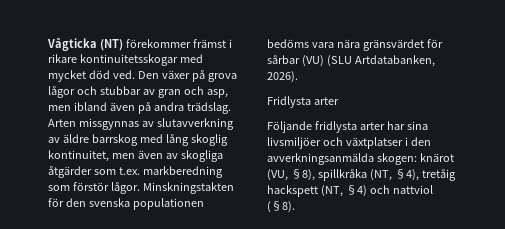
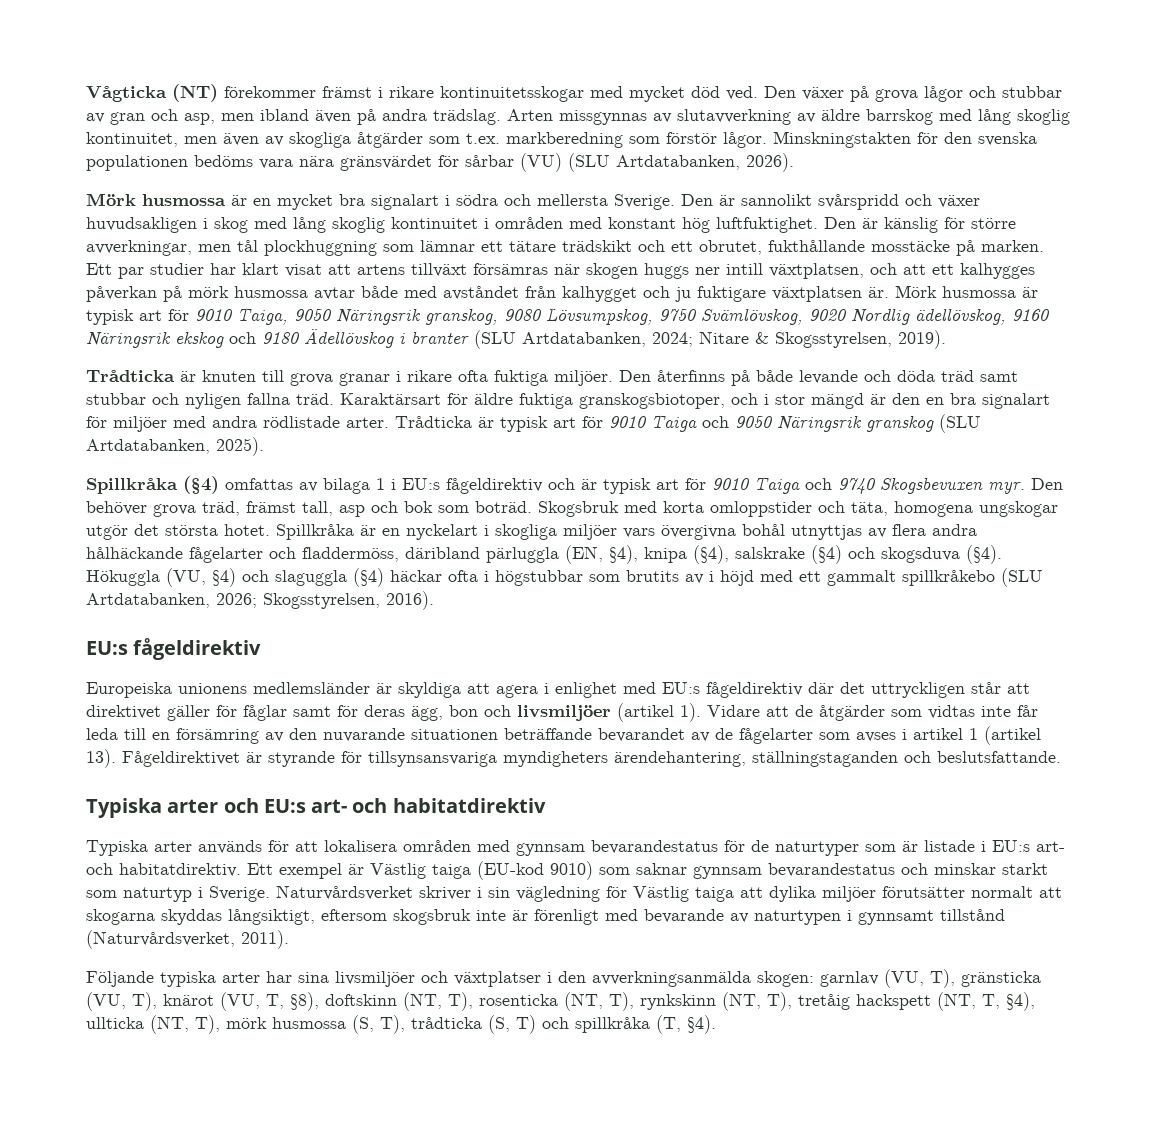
[267,96,339,108] Fridlysta arter -> [86,193,980,210] [86,217,1016,233] [86,240,1044,256] [86,263,1035,279] [86,285,1038,302] [86,308,1049,325] [86,329,946,349] [86,370,1018,386] [86,393,1050,409] [86,414,981,433] [86,437,264,456] [86,476,1063,494] [86,501,1058,517] [86,524,977,540] [86,545,1002,564] [86,568,1043,587] [86,591,434,610] [86,638,262,660] [86,682,1030,698] [86,703,1038,722] [86,726,1041,745] [86,749,1061,768] [86,798,546,818] [86,840,1065,856] [86,861,1048,880] [86,885,1062,902] [86,909,1005,925] [86,930,289,949] Mörk husmossa är en mycket bra signalart i södra och mellersta Sverige. Den är sannolikt svårspridd och växer huvudsakligen i skog med lång skoglig kontinuitet i områden med konstant hög luftfuktighet. Den är känslig för större avverkningar, men tål plockhuggning som lämnar ett tätare trädskikt och ett obrutet, fukthållande mosstäcke på marken. Ett par studier har klart visat att artens tillväxt försämras när skogen huggs ner intill växtplatsen, och att ett kalhygges påverkan på mörk husmossa avtar både med avståndet från kalhygget och ju fuktigare växtplatsen är. Mörk husmossa är typisk art för 9010 Taiga, 9050 Näringsrik granskog, 9080 Lövsumpskog, 9750 Svämlövskog, 9020 Nordlig ädellövskog, 9160 Näringsrik ekskog och 9180 Ädellövskog i branter (SLU Artdatabanken, 2024; Nitare & Skogsstyrelsen, 2019). // Trådticka är knuten till grova granar i rikare ofta fuktiga miljöer. Den återfinns på både levande och döda träd samt stubbar och nyligen fallna träd. Karaktärsart för äldre fuktiga granskogsbiotoper, och i stor mängd är den en bra signalart för miljöer med andra rödlistade arter. Trådticka är typisk art för 9010 Taiga och 9050 Näringsrik granskog (SLU Artdatabanken, 2025). // Spillkråka (§4) omfattas av bilaga 1 i EU:s fågeldirektiv och är typisk art för 9010 Taiga och 9740 Skogsbevuxen myr. Den behöver grova träd, främst tall, asp och bok som boträd. Skogsbruk med korta omloppstider och täta, homogena ungskogar utgör det största hotet. Spillkråka är en nyckelart i skogliga miljöer vars övergivna bohål utnyttjas av flera andra hålhäckande fågelarter och fladdermöss, däribland pärluggla (EN, §4), knipa (§4), salskrake (§4) och skogsduva (§4). Hökuggla (VU, §4) och slaguggla (§4) häckar ofta i högstubbar som brutits av i höjd med ett gammalt spillkråkebo (SLU Artdatabanken, 2026; Skogsstyrelsen, 2016). // EU:s fågeldirektiv // Europeiska unionens medlemsländer är skyldiga att agera i enlighet med EU:s fågeldirektiv där det uttryckligen står att direktivet gäller för fåglar samt för deras ägg, bon och livsmiljöer (artikel 1). Vidare att de åtgärder som vidtas inte får leda till en försämring av den nuvarande situationen beträffande bevarandet av de fågelarter som avses i artikel 1 (artikel 13). Fågeldirektivet är styrande för tillsynsansvariga myndigheters ärendehantering, ställningstaganden och beslutsfattande. // Typiska arter och EU:s art- och habitatdirektiv // Typiska arter används för att lokalisera områden med gynnsam bevarandestatus för de naturtyper som är listade i EU:s art- och habitatdirektiv. Ett exempel är Västlig taiga (EU-kod 9010) som saknar gynnsam bevarandestatus och minskar starkt som naturtyp i Sverige. Naturvårdsverket skriver i sin vägledning för Västlig taiga att dylika miljöer förutsätter normalt att skogarna skyddas långsiktigt, eftersom skogsbruk inte är förenligt med bevarande av naturtypen i gynnsamt tillstånd (Naturvårdsverket, 2011).
[314,121,357,133] fridlysta -> [160,971,216,987] typiska
[419,153,454,162] [267,169,456,181] [267,185,433,197] [267,201,295,213] knärot (VU, §8), spillkråka (NT, §4), tretåig hackspett (NT, §4) och nattviol (§8). -> [820,969,1041,988] [86,992,1035,1011] [86,1015,716,1034] garnlav (VU, T), gränsticka (VU, T), knärot (VU, T, §8), doftskinn (NT, T), rosenticka (NT, T), rynkskinn (NT, T), tretåig hackspett (NT, T, §4), ullticka (NT, T), mörk husmossa (S, T), trådticka (S, T) och spillkråka (T, §4).

